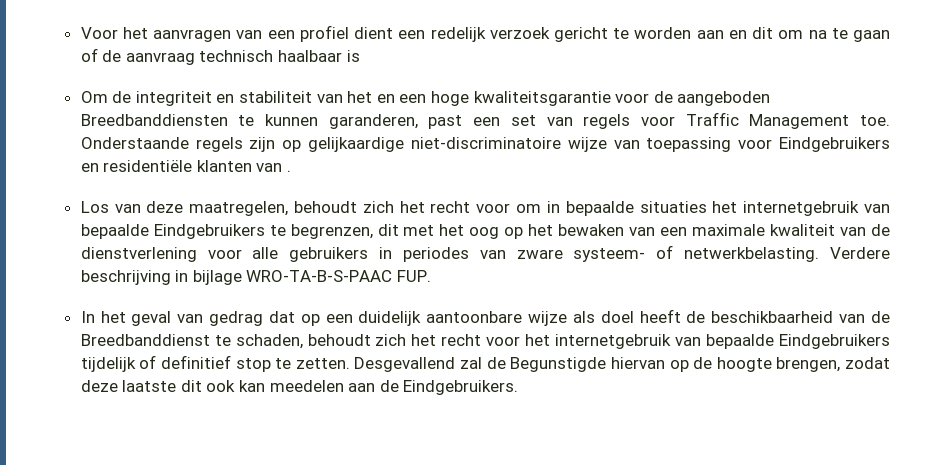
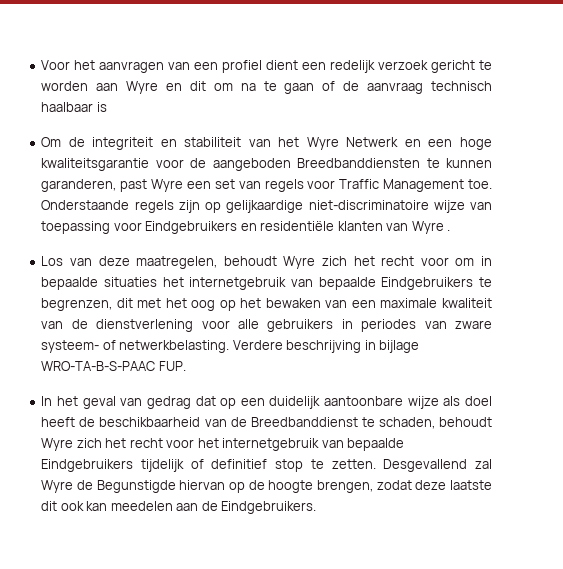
(724, 34) none -> [126,81,159,94] Wyre
(373, 97) none -> [306,137,399,150] Wyre Netwerk
(463, 122) none -> [151,179,184,192] Wyre
(283, 167) none -> [411,221,444,234] Wyre
(357, 207) none -> [283,256,316,269] Wyre
(371, 340) none -> [41,438,74,451] Wyre
(483, 363) none -> [41,480,74,493] Wyre

